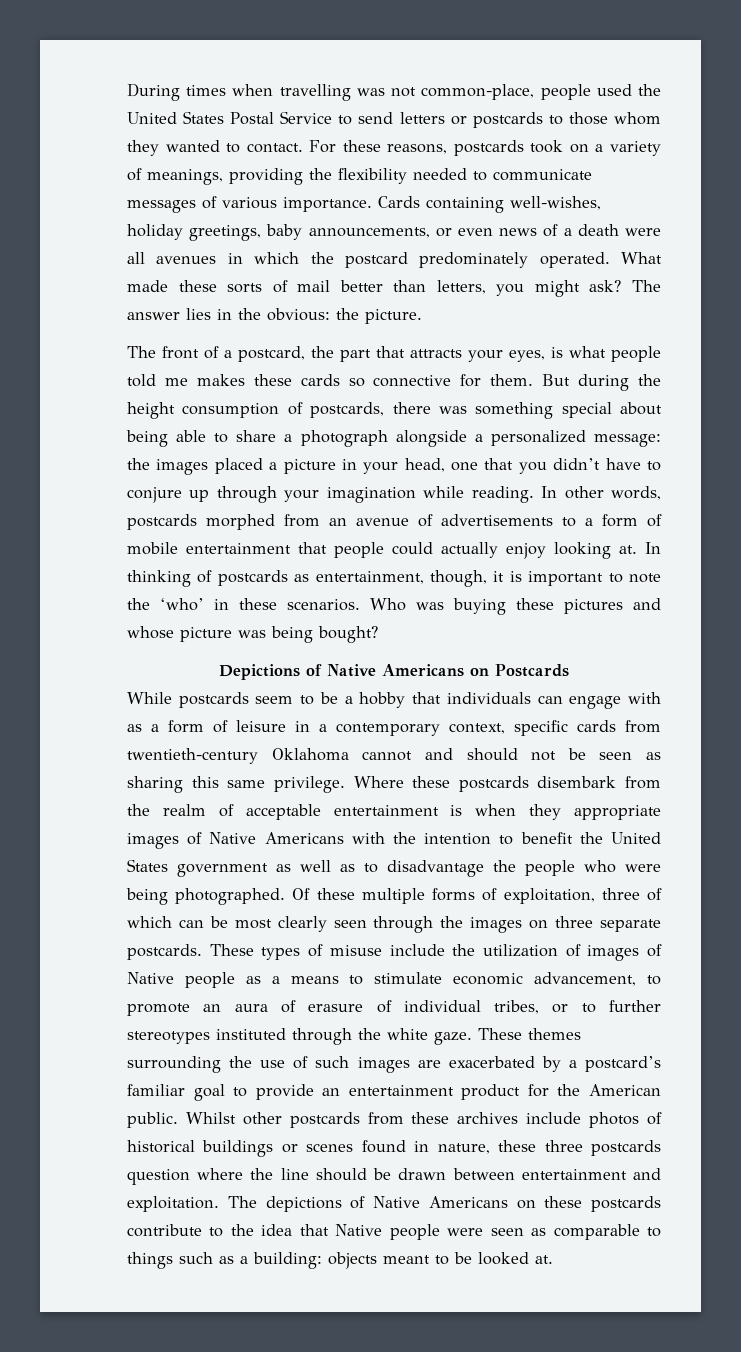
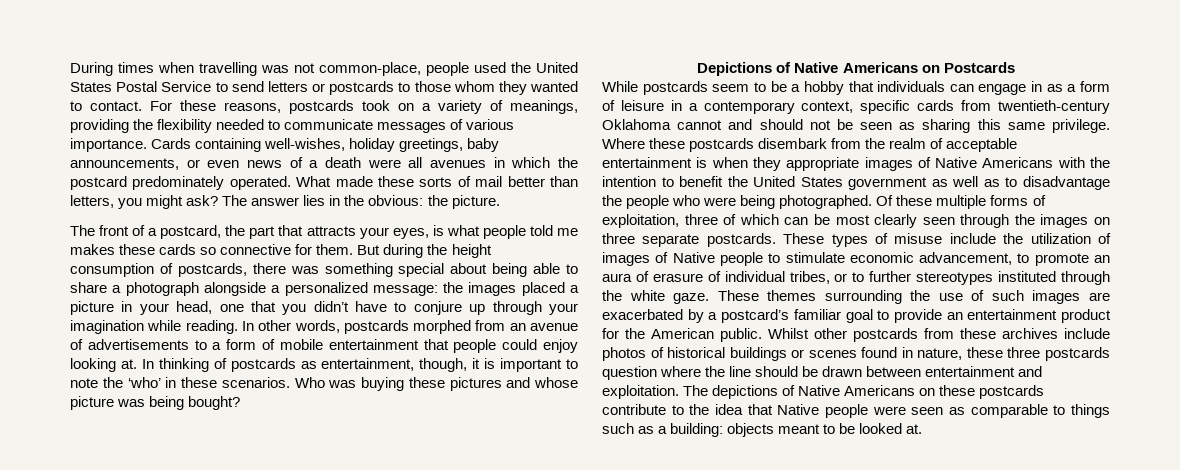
[441,542,498,558] actually -> (538, 344) none
[628,692,661,704] with -> [1031,81,1043,92] in
[245,976,339,984] as a means -> (763, 259) none

